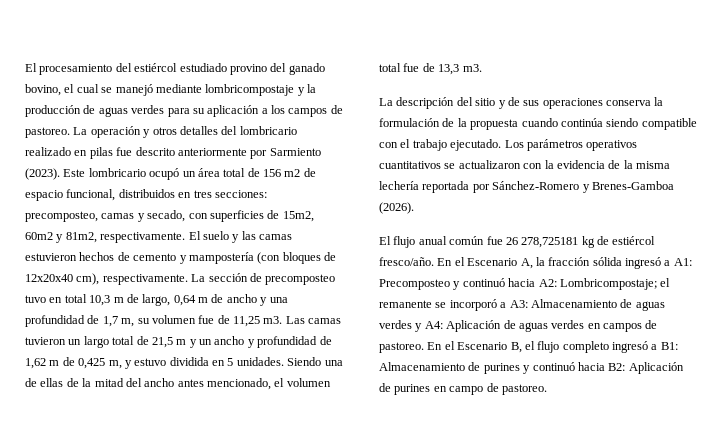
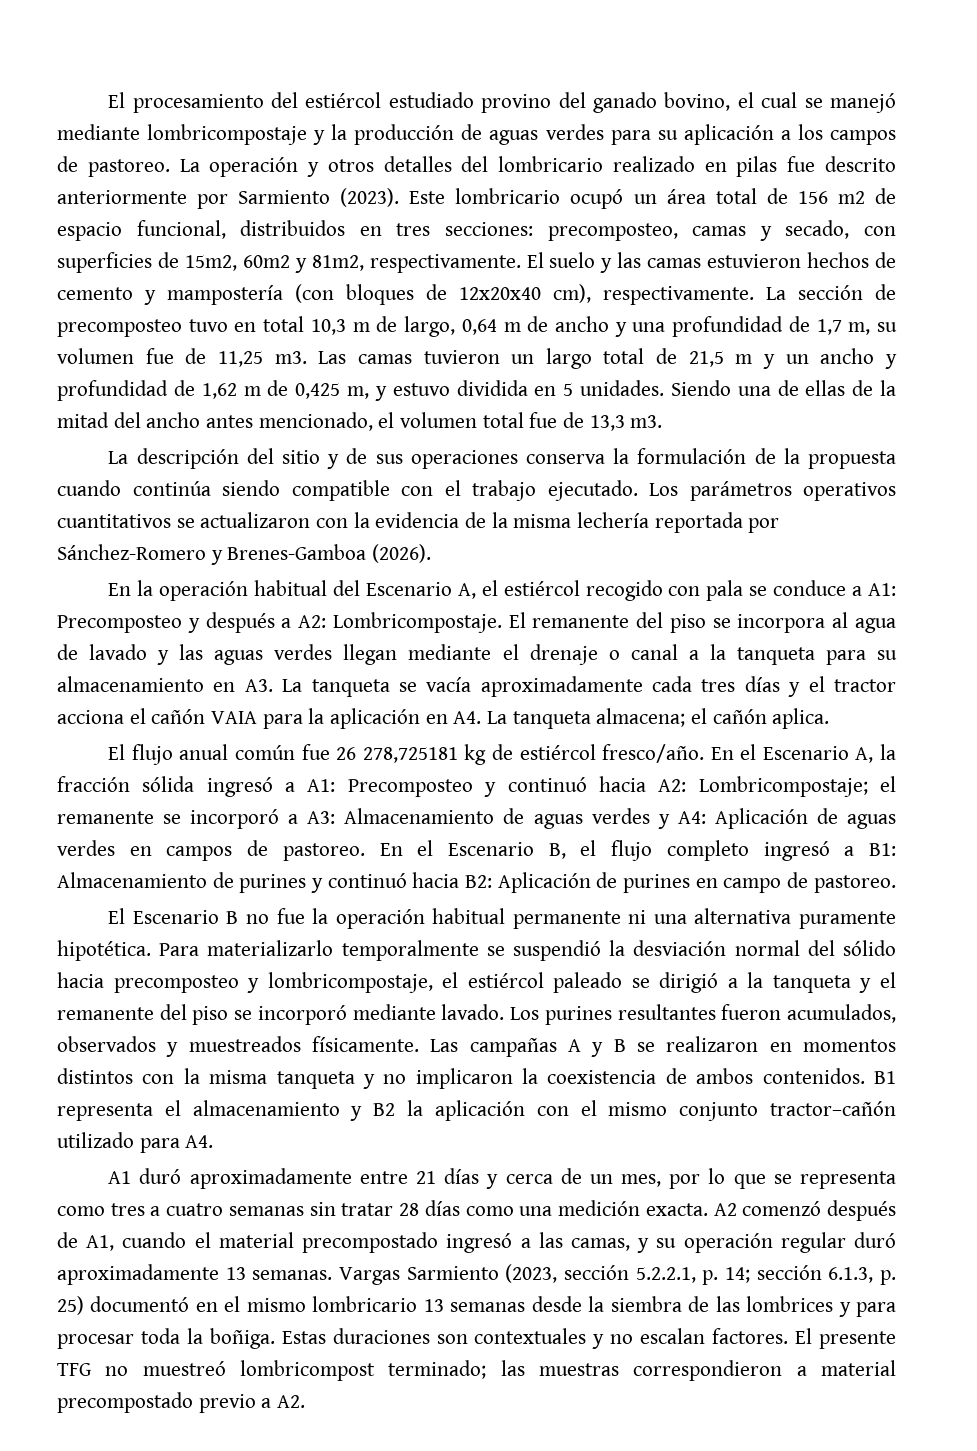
(414, 208) none -> [108,580,896,601] [57,612,896,633] [57,644,897,665] [57,676,896,697] [57,708,830,729] // En la operación habitual del Escenario A, el estiércol recogido con pala se conduce a A1: Precomposteo y después a A2: Lombricompostaje. El remanente del piso se incorpora al agua de lavado y las aguas verdes llegan mediante el drenaje o canal a la tanqueta para su almacenamiento en A3. La tanqueta se vacía aproximadamente cada tres días y el tractor acciona el cañón VAIA para la aplicación en A4. La tanqueta almacena; el cañón aplica.
(547, 389) none -> [108,908,897,929] [57,940,897,961] [57,972,897,993] [57,1004,897,1025] [57,1036,897,1057] [57,1068,896,1089] [57,1100,897,1121] [57,1132,214,1153] [108,1168,897,1189] [57,1200,897,1221] [57,1232,896,1253] [57,1264,896,1285] [57,1296,897,1317] [57,1328,896,1349] [57,1360,897,1381] [57,1392,306,1413] // El Escenario B no fue la operación habitual permanente ni una alternativa puramente hipotética. Para materializarlo temporalmente se suspendió la desviación normal del sólido hacia precomposteo y lombricompostaje, el estiércol paleado se dirigió a la tanqueta y el remanente del piso se incorporó mediante lavado. Los purines resultantes fueron acumulados, observados y muestreados físicamente. Las campañas A y B se realizaron en momentos distintos con la misma tanqueta y no implicaron la coexistencia de ambos contenidos. B1 representa el almacenamiento y B2 la aplicación con el mismo conjunto tractor–cañón utilizado para A4. // A1 duró aproximadamente entre 21 días y cerca de un mes, por lo que se representa como tres a cuatro semanas sin tratar 28 días como una medición exacta. A2 comenzó después de A1, cuando el material precompostado ingresó a las camas, y su operación regular duró aproximadamente 13 semanas. Vargas Sarmiento (2023, sección 5.2.2.1, p. 14; sección 6.1.3, p. 25) documentó en el mismo lombricario 13 semanas desde la siembra de las lombrices y para procesar toda la boñiga. Estas duraciones son contextuales y no escalan factores. El presente TFG no muestreó lombricompost terminado; las muestras correspondieron a material precompostado previo a A2.

